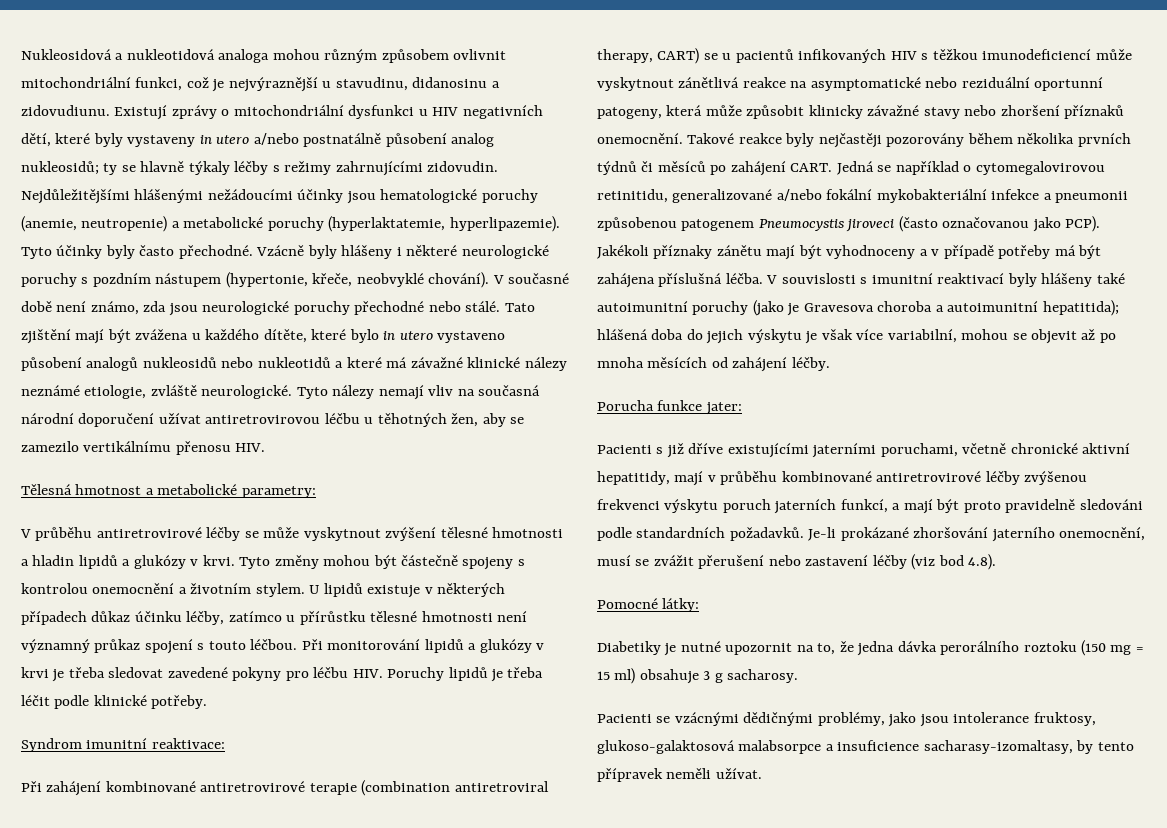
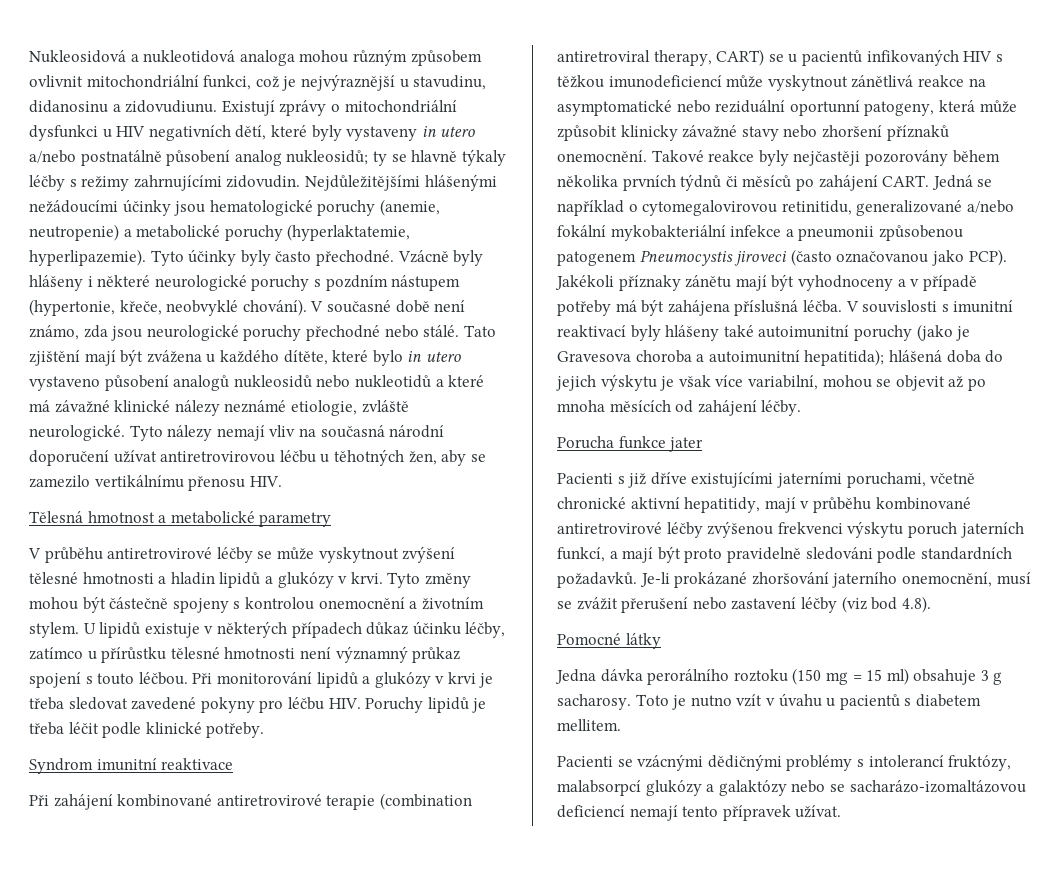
[241,486,316,498] parametry: -> [259,512,332,527] parametry
[151,738,225,749] reaktivace: -> [161,758,234,770] reaktivace
[705,402,742,415] jater: -> [669,437,704,452] jater
[662,598,700,612] [597,641,895,656] látky: // Diabetiky je nutné upozornit na to, že jedna -> [625,633,661,649] [555,669,596,684] látky // Jedna
[597,712,1096,727] [597,740,1094,754] // Pacienti se vzácnými dědičnými problémy, jako jsou intolerance fruktosy, glukoso-galaktosová malabsorpce a insuficience sacharasy-izomaltasy, by -> [635,693,981,710] [557,719,621,731] [557,754,1012,771] [557,780,1026,796] [557,805,678,821] Toto je nutno vzít v úvahu u pacientů s diabetem mellitem. // Pacienti se vzácnými dědičnými problémy s intolerancí fruktózy, malabsorpcí glukózy a galaktózy nebo se sacharázo-izomaltázovou deficiencí nemají
[666,768,712,779] neměli -> (791, 813) none

